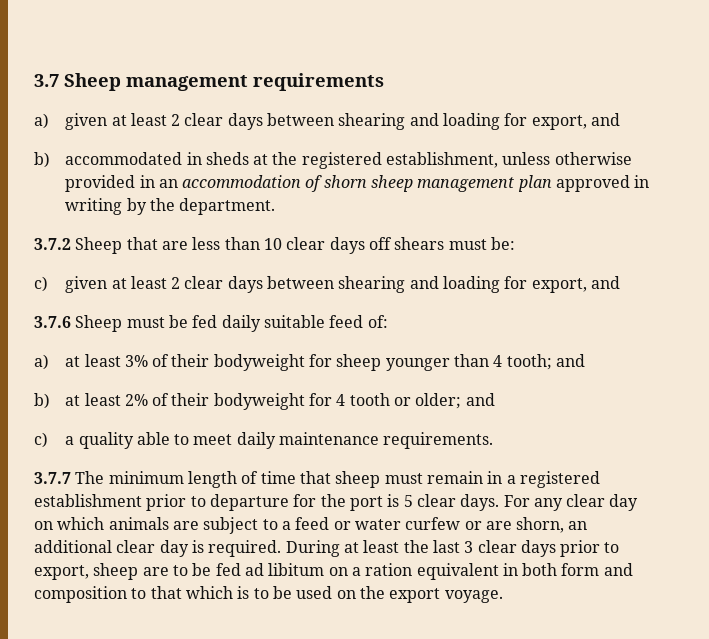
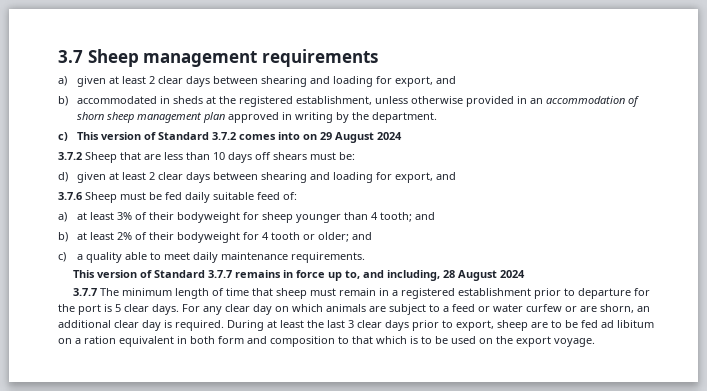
(276, 206) none -> [58,132,402,143] // c) This version of Standard 3.7.2 comes into on 29 August 2024
[286,237,326,250] clear -> (225, 156) none
[34,276,48,292] c) -> [58,172,68,182] d)
(494, 440) none -> [72,270,525,281] // This version of Standard 3.7.7 remains in force up to, and including, 28 August 2024

